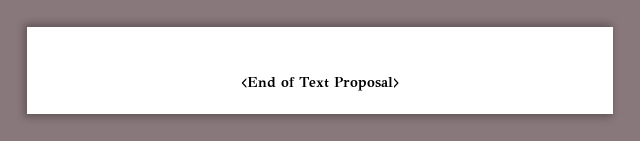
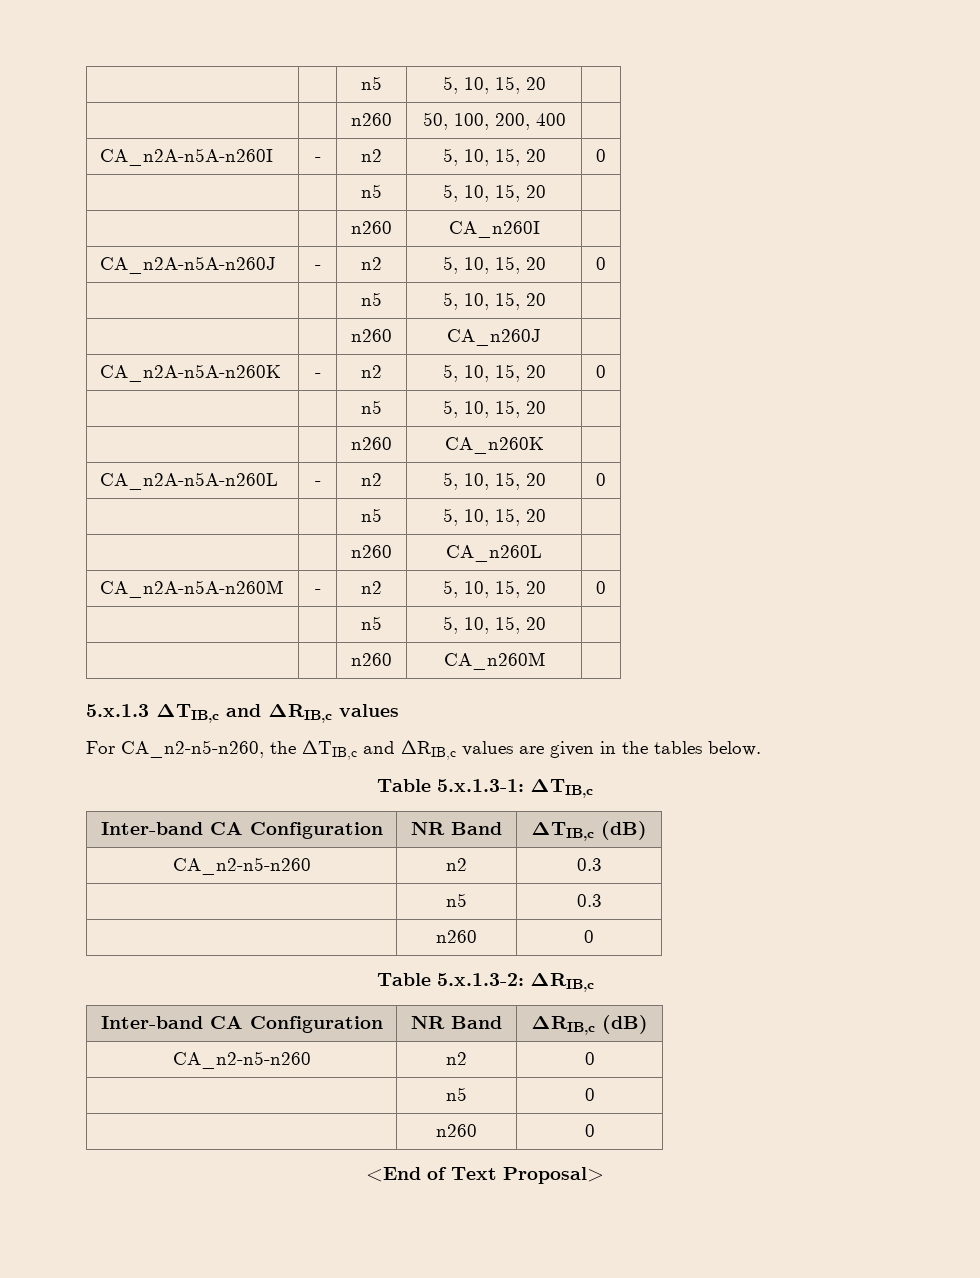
(240, 82) none -> [361,76,382,90] [442,76,546,94] [351,113,392,126] [422,112,566,130] [100,148,274,166] [314,157,321,162] [361,149,382,162] [442,148,546,166] [596,149,606,162] [361,184,382,198] [442,184,546,202] [351,221,392,234] [448,221,540,238] [100,256,277,274] [314,265,321,270] [361,257,382,270] [442,256,546,274] [596,257,606,270] [361,292,382,306] [442,292,546,310] [351,329,392,342] [447,329,541,346] [100,364,282,382] [314,373,321,378] [361,365,382,378] [442,364,546,382] [596,365,606,378] [361,400,382,414] [442,400,546,418] [351,437,392,450] [444,437,544,454] [100,472,279,490] [314,481,321,486] [361,473,382,486] [442,472,546,490] [596,473,606,486] [361,508,382,522] [442,508,546,526] [351,545,392,558] [446,545,542,562] [100,580,284,598] [314,589,321,594] [361,581,382,594] [442,580,546,598] [596,581,606,594] [361,616,382,630] [442,616,546,634] [351,653,392,666] [443,652,545,670] [86,704,399,723] [86,739,761,760] [377,779,593,798] [100,822,383,839] [411,822,502,835] [531,821,647,841] [172,857,311,875] [446,858,467,871] [576,858,602,871] [446,893,467,907] [576,894,602,907] [436,930,477,943] [584,930,594,943] [376,973,594,992] [100,1016,383,1033] [411,1016,502,1029] [531,1015,648,1035] [172,1051,311,1069] [446,1052,467,1065] [584,1052,595,1065] [446,1087,467,1101] [584,1088,595,1101] [436,1124,477,1137] [584,1124,595,1137] | | n5 | 5, 10, 15, 20 | // | | n260 | 50, 100, 200, 400 | // CA_n2A-n5A-n260I | - | n2 | 5, 10, 15, 20 | 0 // | | n5 | 5, 10, 15, 20 | // | | n260 | CA_n260I | // CA_n2A-n5A-n260J | - | n2 | 5, 10, 15, 20 | 0 // | | n5 | 5, 10, 15, 20 | // | | n260 | CA_n260J | // CA_n2A-n5A-n260K | - | n2 | 5, 10, 15, 20 | 0 // | | n5 | 5, 10, 15, 20 | // | | n260 | CA_n260K | // CA_n2A-n5A-n260L | - | n2 | 5, 10, 15, 20 | 0 // | | n5 | 5, 10, 15, 20 | // | | n260 | CA_n260L | // CA_n2A-n5A-n260M | - | n2 | 5, 10, 15, 20 | 0 // | | n5 | 5, 10, 15, 20 | // | | n260 | CA_n260M | // 5.x.1.3 ∆TIB,c and ∆RIB,c values // For CA_n2-n5-n260, the ΔTIB,c and ΔRIB,c values are given in the tables below. // Table 5.x.1.3-1: ΔTIB,c // Inter-band CA Configuration | NR Band | ΔTIB,c (dB) // CA_n2-n5-n260 | n2 | 0.3 // | n5 | 0.3 // | n260 | 0 // Table 5.x.1.3-2: ΔRIB,c // Inter-band CA Configuration | NR Band | ΔRIB,c (dB) // CA_n2-n5-n260 | n2 | 0 // | n5 | 0 // | n260 | 0 //

